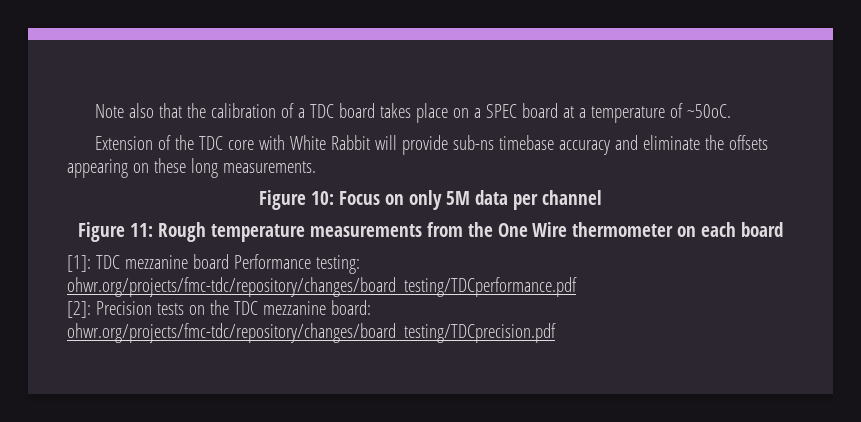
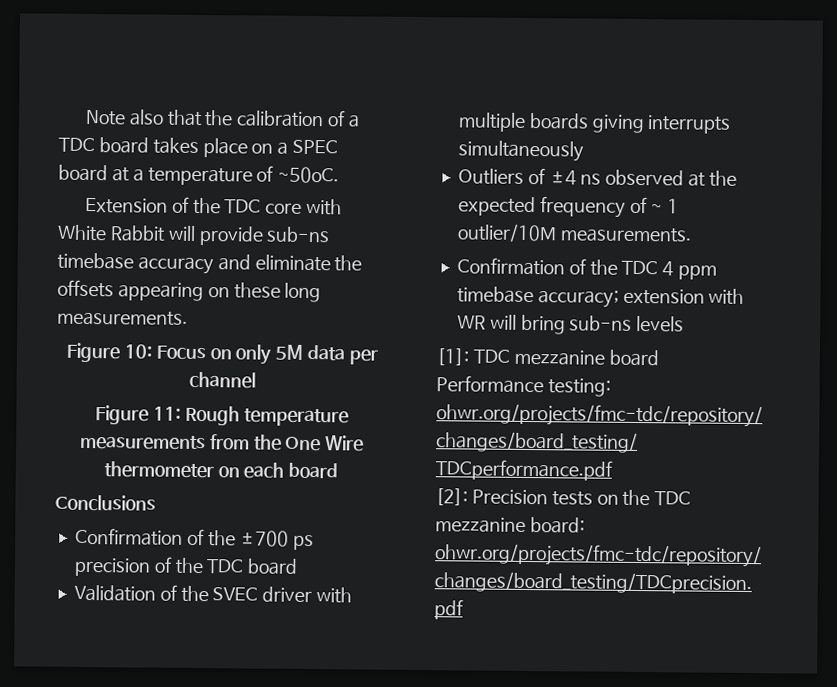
(784, 229) none -> [55,494,156,512] [74,527,315,551] [73,556,299,577] [73,584,353,604] [457,112,732,134] [457,140,584,162] [457,167,737,187] [457,196,680,218] [456,223,692,243] [456,257,718,280] [456,286,745,308] [456,314,685,335] // Conclusions // Confirmation of the ±700 ps precision of the TDC board // Validation of the SVEC driver with multiple boards giving interrupts simultaneously // Outliers of ±4 ns observed at the expected frequency of ~ 1 outlier/10M measurements. // Confirmation of the TDC 4 ppm timebase accuracy; extension with WR will bring sub-ns levels

